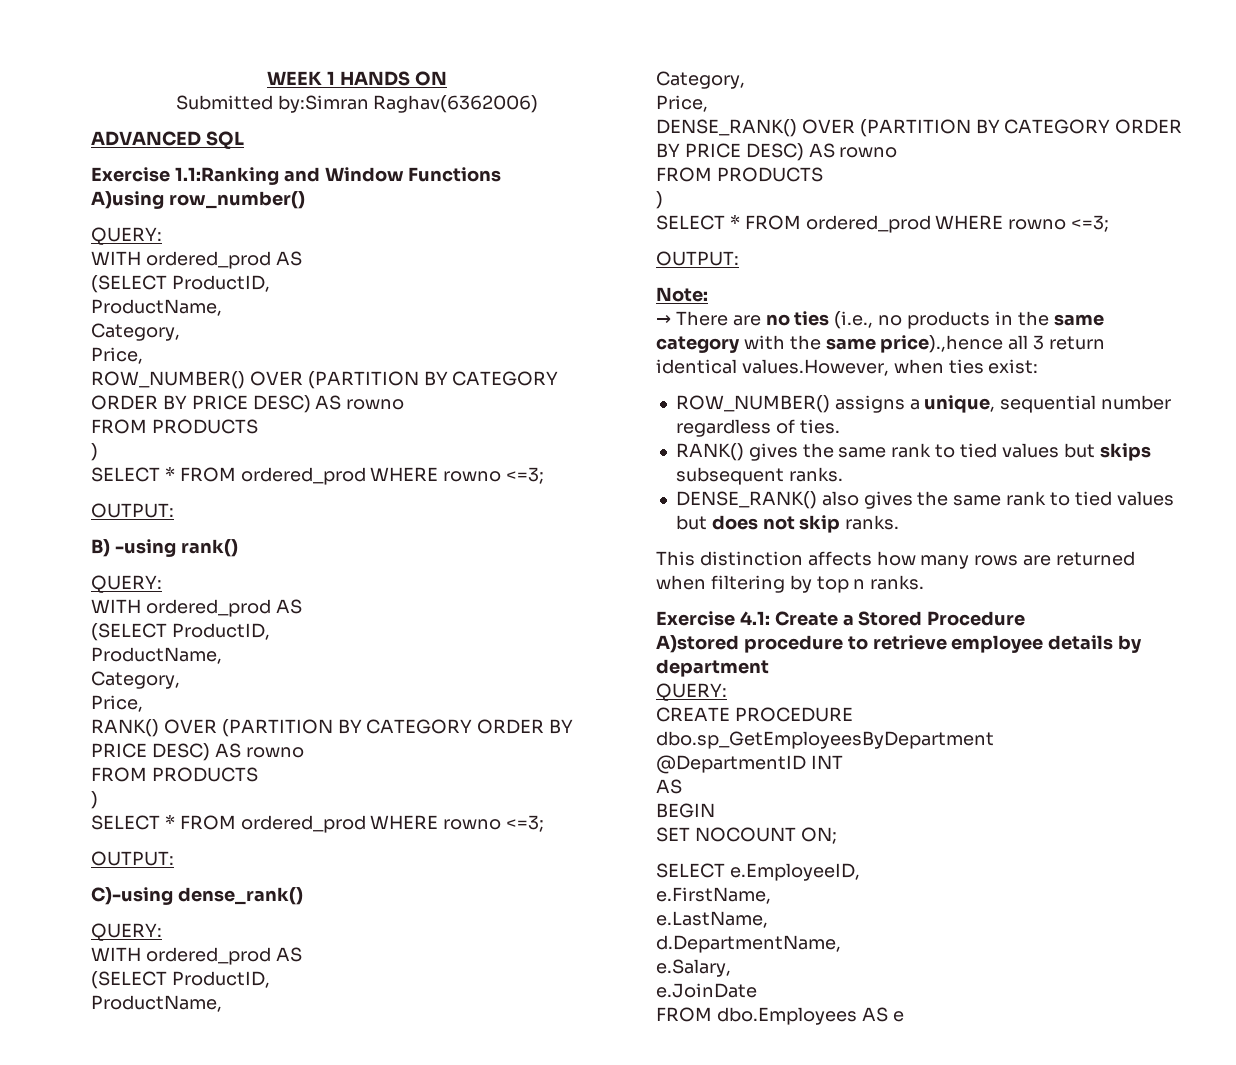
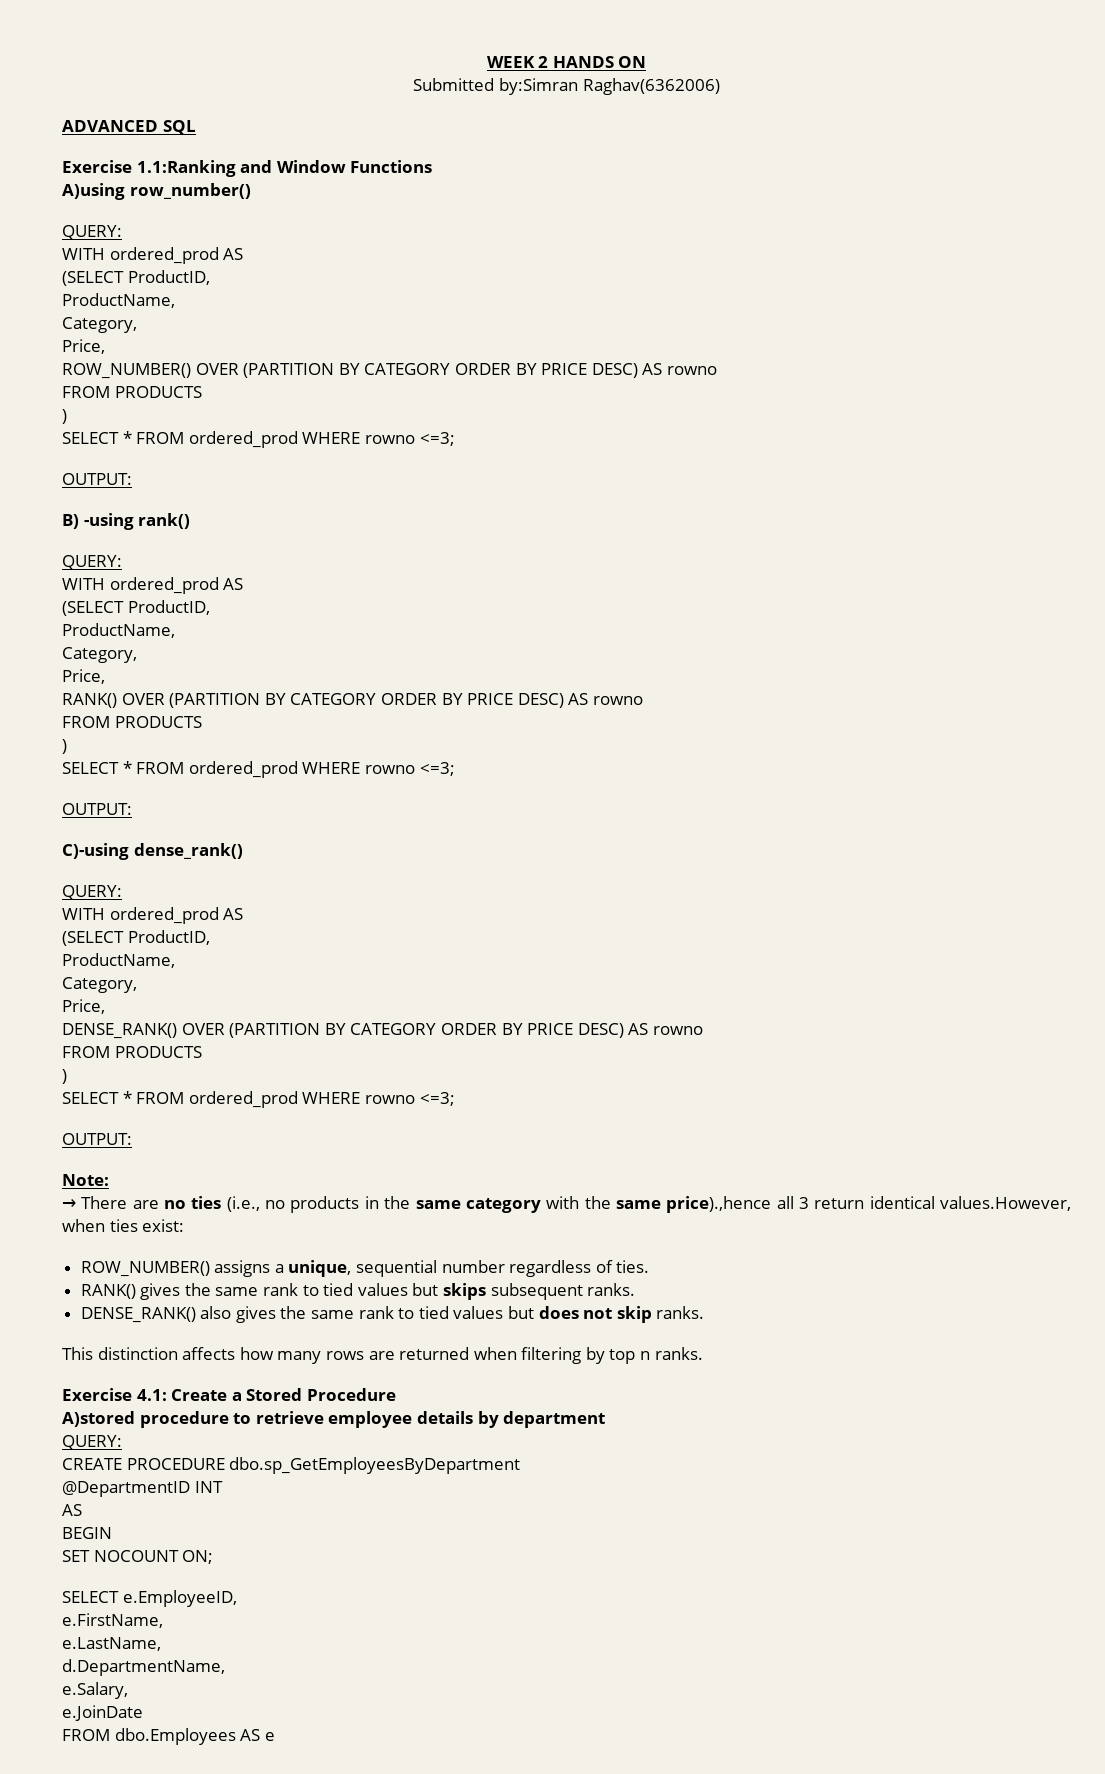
[327,71,336,85] 1 -> [538,56,549,68] 2

